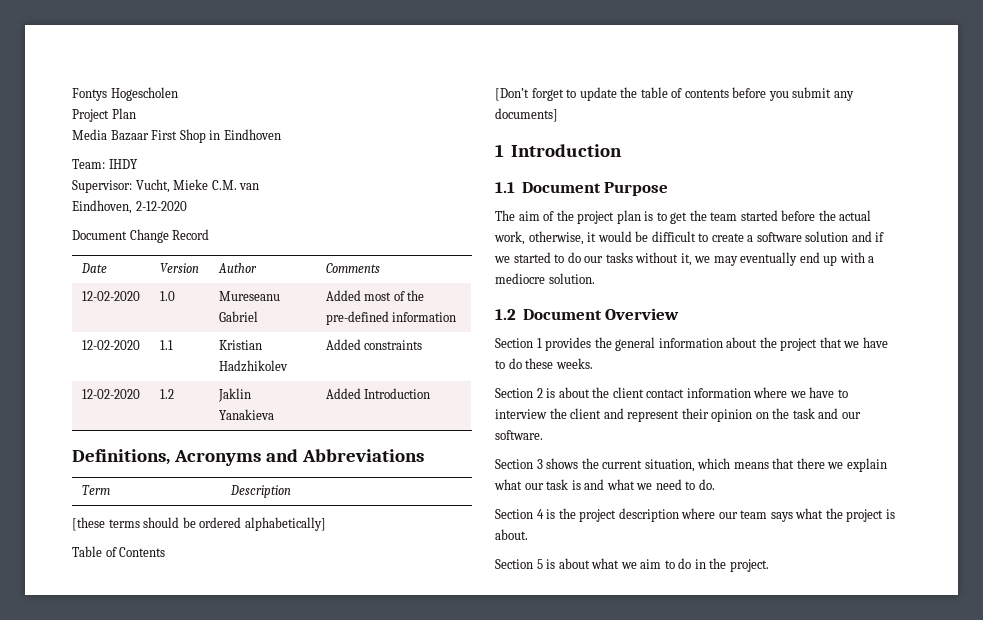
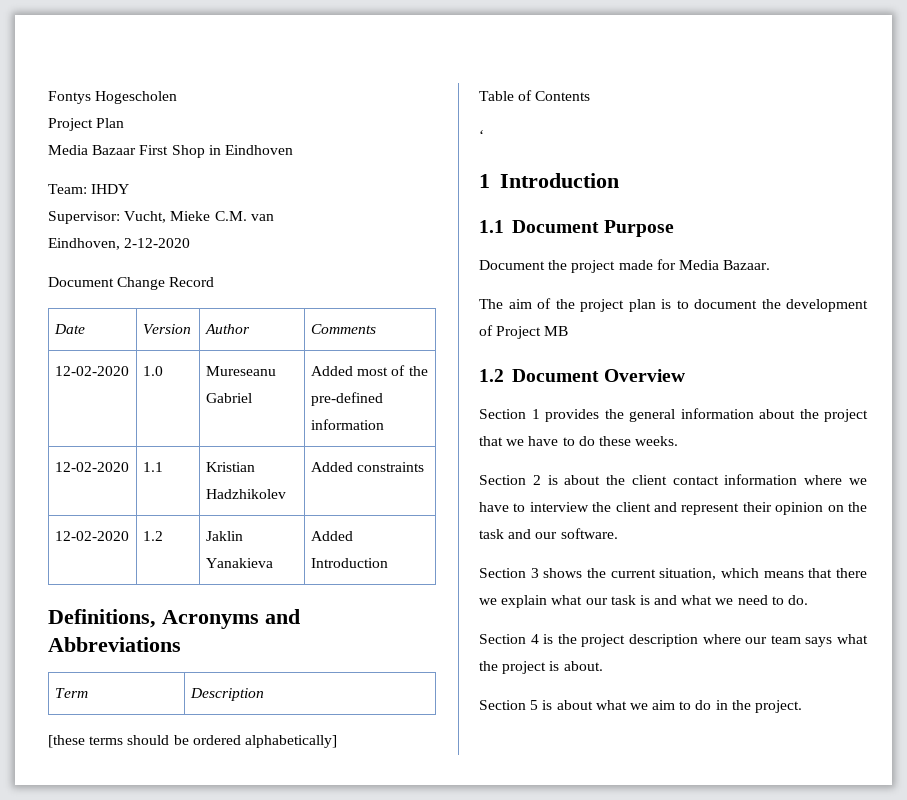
[495,87,854,101] [495,108,558,122] [Don’t forget to update the table of contents before you submit any documents] -> [479,130,484,140] ‘
(668, 189) none -> [479,259,771,273] // Document the project made for Media Bazaar.
[670,210,872,224] [494,231,885,245] [494,252,875,266] [495,273,595,284] get the team started before the actual work, otherwise, it would be difficult to create a software solution and if we started to do our tasks without it, we may eventually end up with a mediocre solution. -> [694,299,868,312] [479,325,569,339] document the development of Project MB

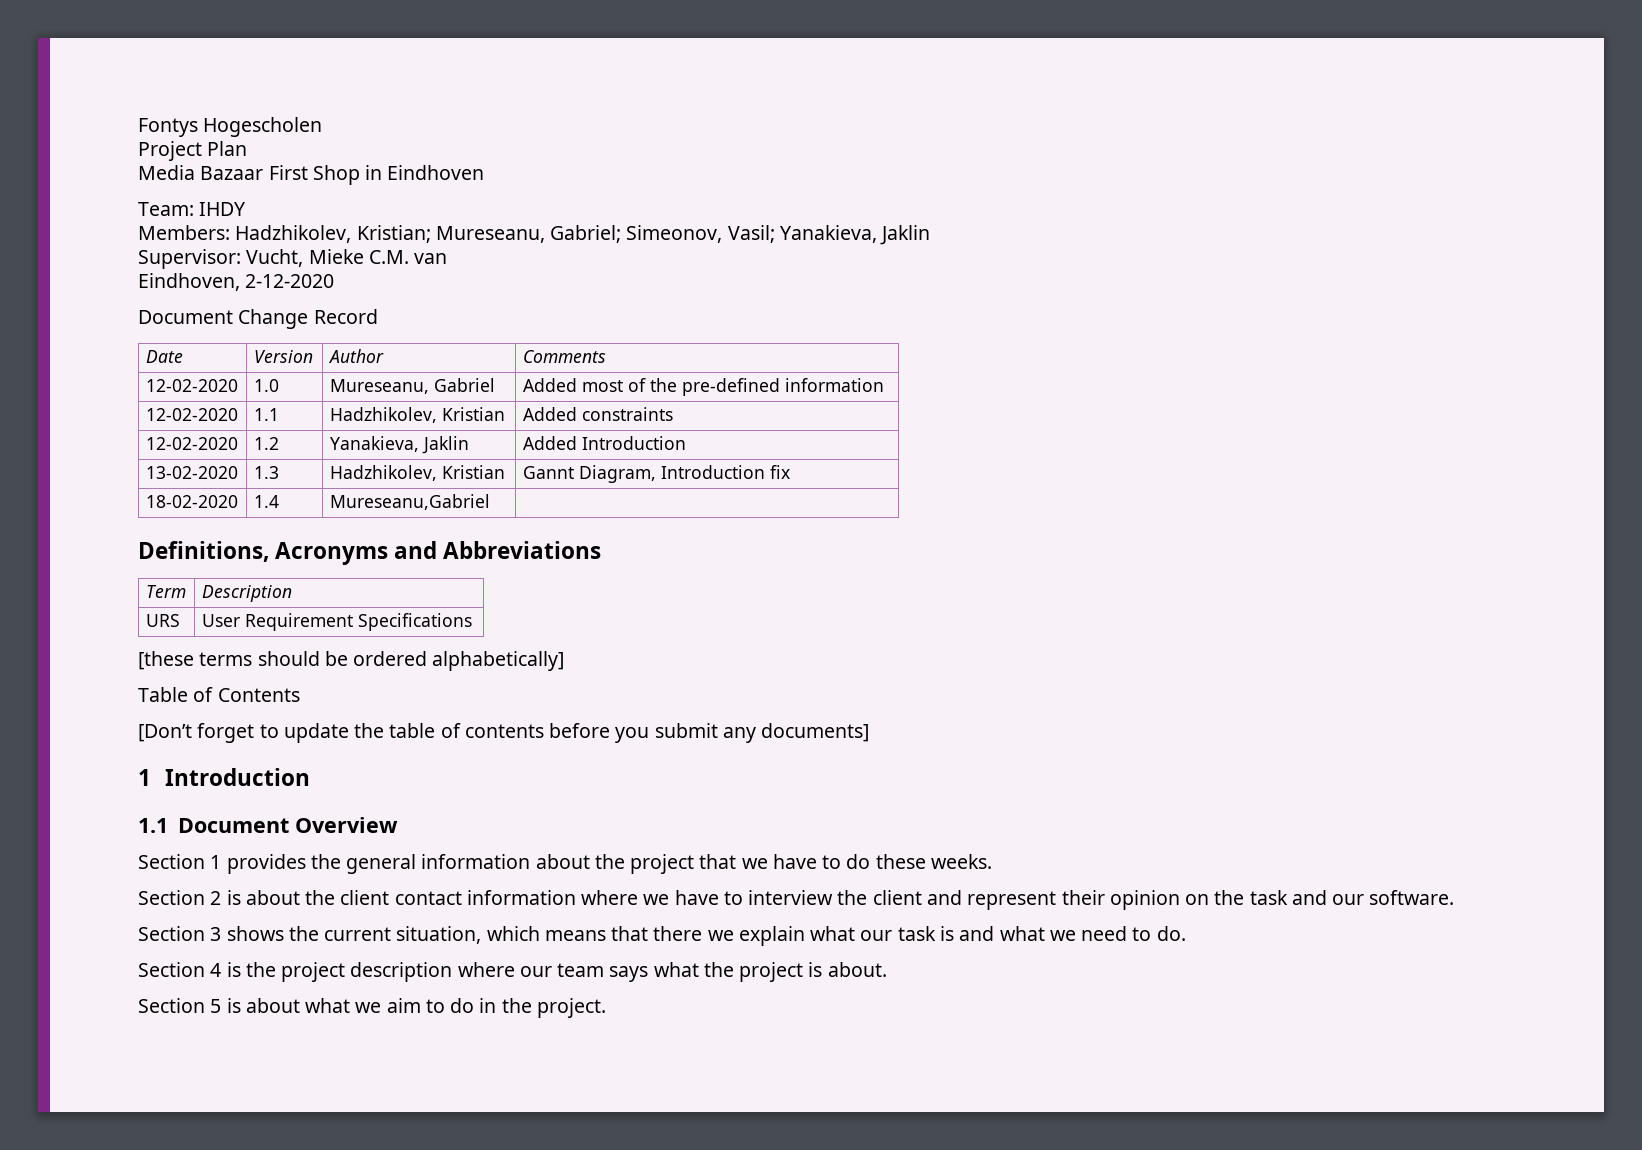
(130, 189) none -> [138,225,931,245] // Members: Hadzhikolev, Kristian; Mureseanu, Gabriel; Simeonov, Vasil; Yanakieva, Jaklin
[205,366,276,376] Mureseanu -> [329,379,429,394] Mureseanu,
[205,462,255,472] [205,489,286,499] Kristian Hadzhikolev -> [329,407,505,423] Hadzhikolev, Kristian
[205,531,243,541] [205,558,273,568] Jaklin Yanakieva -> [329,436,469,454] Yanakieva, Jaklin
(388, 563) none -> [145,466,238,479] [253,466,279,479] [329,465,505,481] [522,465,790,483] [145,495,238,508] [253,495,279,508] [329,494,490,510] // 13-02-2020 | 1.3 | Hadzhikolev, Kristian | Gannt Diagram, Introduction fix // 18-02-2020 | 1.4 | Mureseanu,Gabriel |
(264, 694) none -> [145,614,180,627] [201,613,472,631] // URS | User Requirement Specifications
[479,130,484,140] [479,173,620,188] [479,220,675,237] [479,259,771,273] [479,298,868,312] [479,325,569,339] [479,369,504,382] ‘ // 1 Introduction // 1.1 Document Purpose // Document the project made for Media Bazaar. // The aim of the project plan is to document the development of Project MB // 1.2 -> [138,723,870,743] [138,768,311,786] [138,818,168,833] [Don’t forget to update the table of contents before you submit any documents] // 1 Introduction // 1.1

